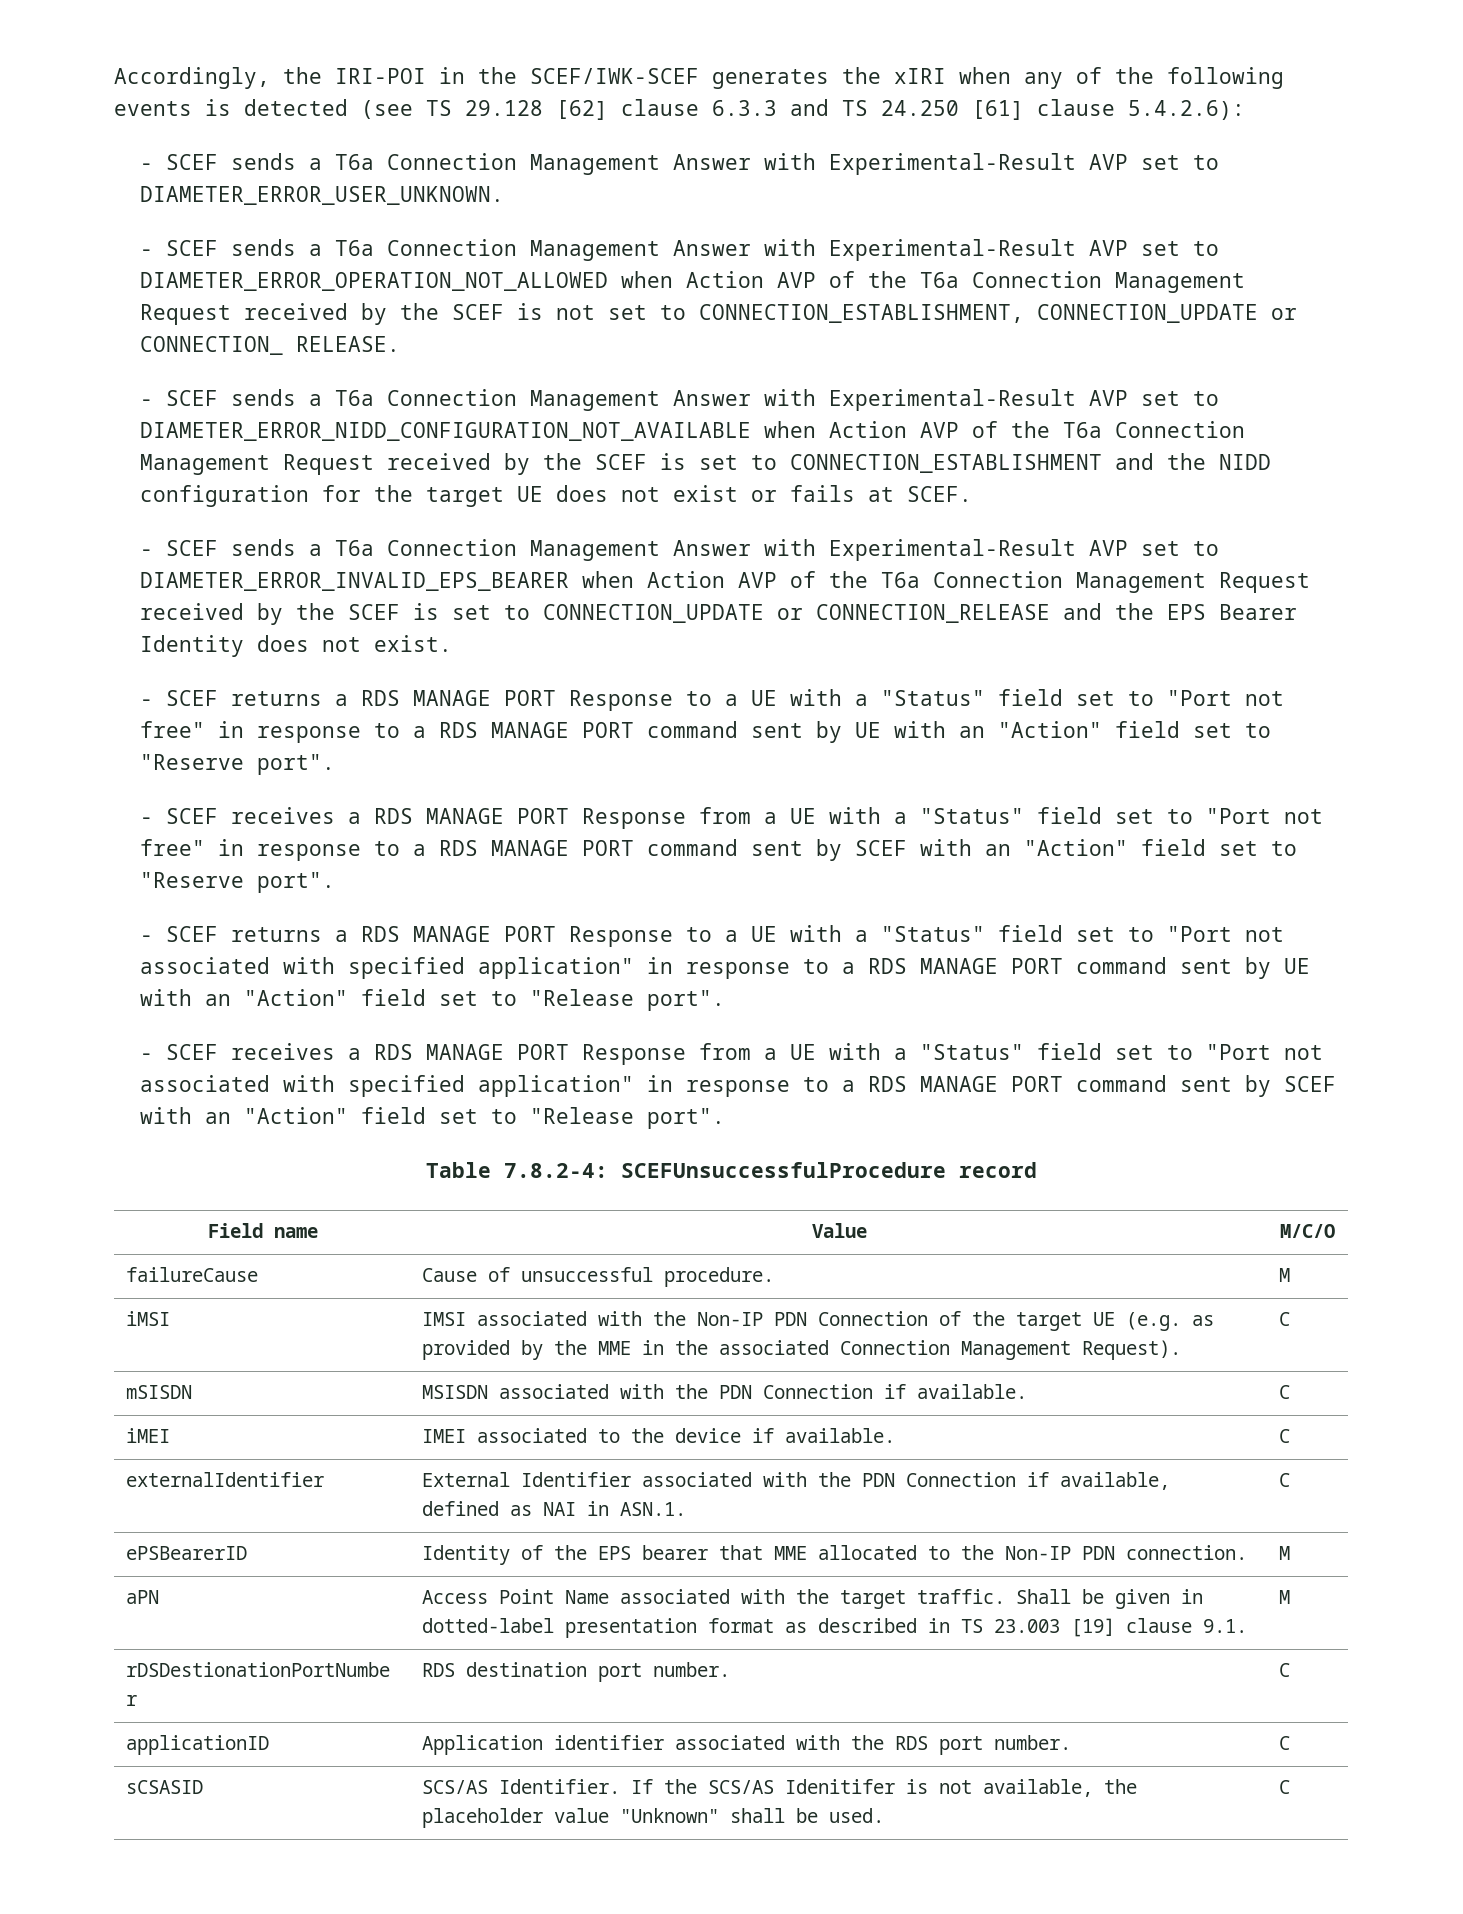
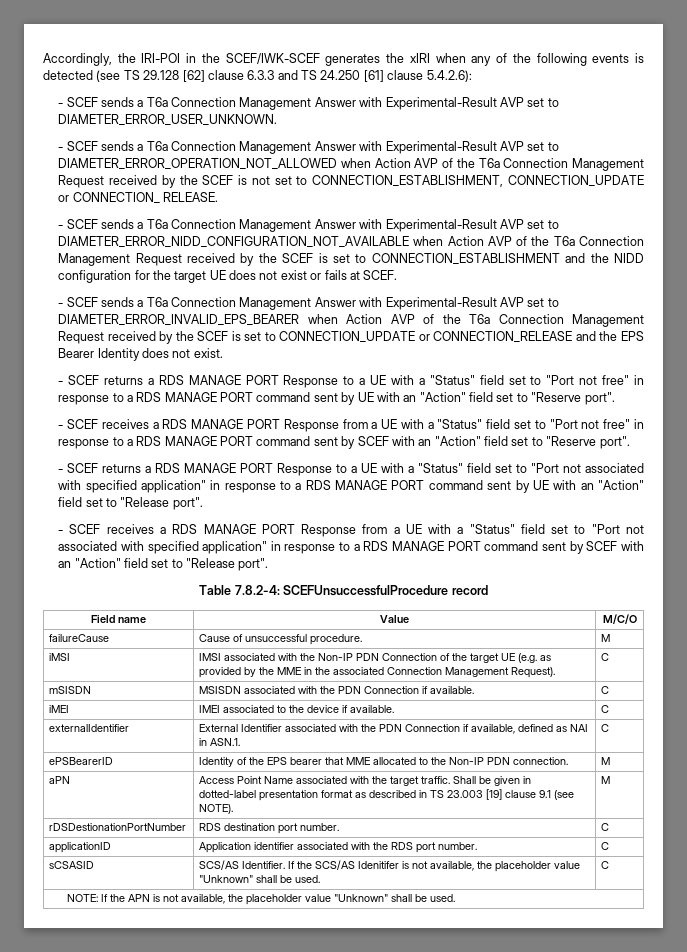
[1203,1619,1248,1633] 9.1. -> [539,790,575,800] [199,804,234,814] 9.1 (see NOTE).
(1291, 1787) none -> [67,894,456,905] // NOTE: If the APN is not available, the placeholder value "Unknown" shall be used.

